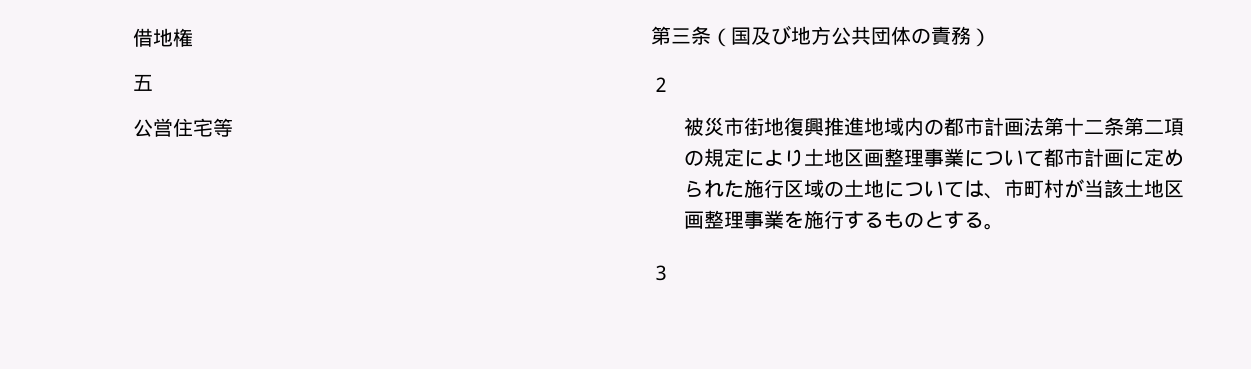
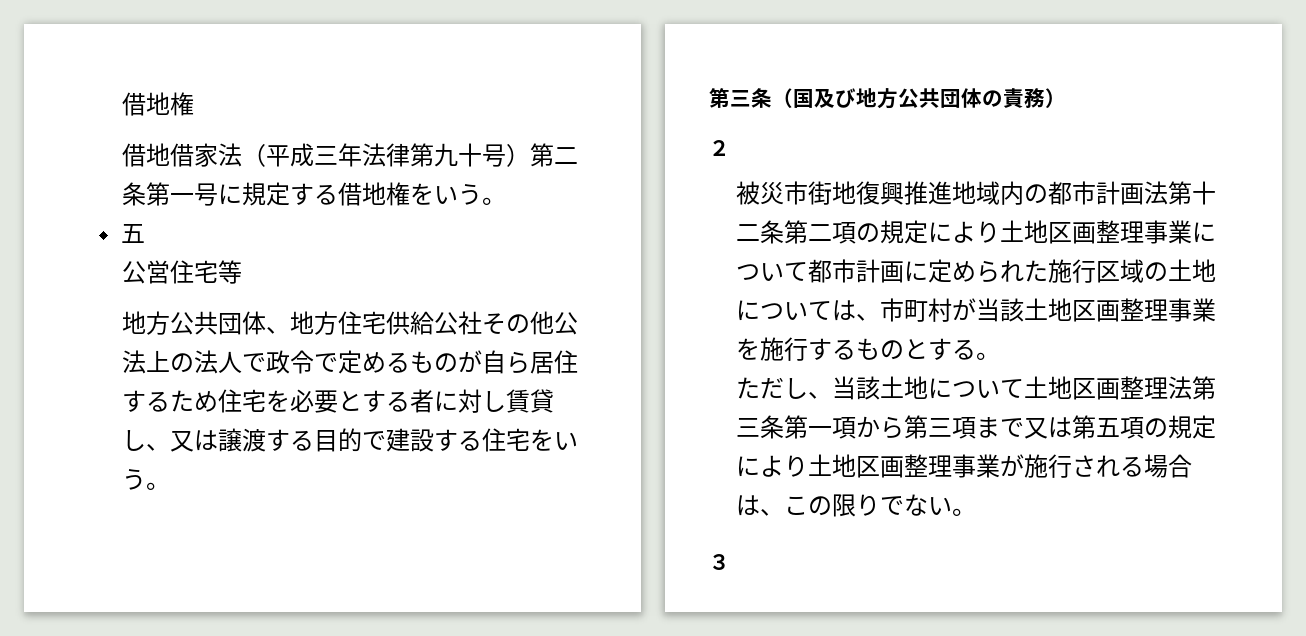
[132,74,153,91] [132,118,233,137] 五 // 公営住宅等 -> [122,143,579,167] [122,182,507,206] [121,224,146,243] [122,260,243,284] [122,311,579,335] [122,350,579,374] [122,389,555,413] [122,428,579,452] [122,468,171,490] 借地借家法（平成三年法律第九十号）第二条第一号に規定する借地権をいう。 // 五 // 公営住宅等 // 地方公共団体、地方住宅供給公社その他公法上の法人で政令で定めるものが自ら居住するため住宅を必要とする者に対し賃貸し、又は譲渡する目的で建設する住宅をいう。
(1004, 226) none -> [736,376,1217,400] [736,415,1217,439] [736,454,1193,478] [736,494,977,517] // ただし、当該土地について土地区画整理法第三条第一項から第三項まで又は第五項の規定により土地区画整理事業が施行される場合は、この限りでない。

